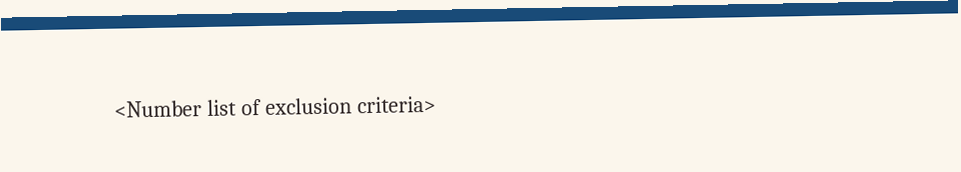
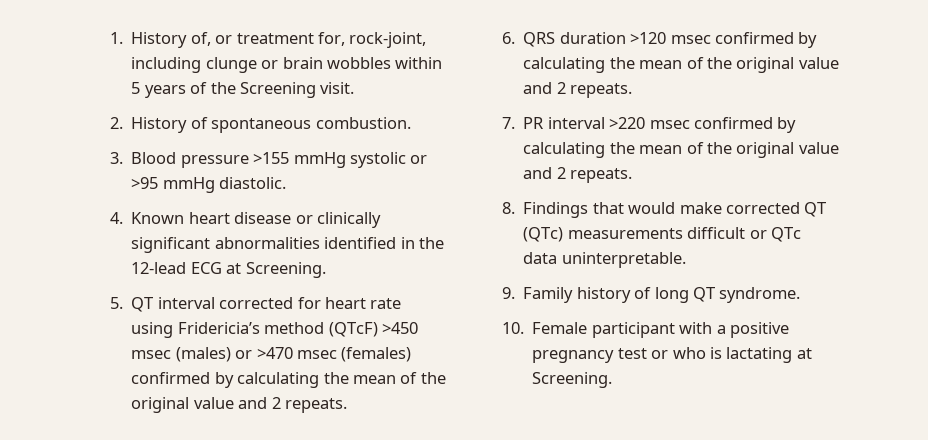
[114,95,436,118] <Number list of exclusion criteria> -> [109,32,427,48] [131,57,443,73] [131,82,355,98] [109,117,411,133] [109,152,428,168] [131,177,287,193] [109,212,382,228] [131,237,445,253] [131,262,326,278] [109,297,402,312] [131,322,419,338] [131,347,412,362] [131,372,446,388] [131,397,348,413] [501,32,818,48] [523,57,839,73] [523,82,633,98] [501,117,797,133] [523,142,839,158] [523,167,633,183] [501,202,827,218] [523,227,802,242] [523,252,686,268] [501,287,801,303] [501,322,790,338] [532,347,812,363] [532,372,613,388] 1. History of, or treatment for, rock-joint, including clunge or brain wobbles within 5 years of the Screening visit. // 2. History of spontaneous combustion. // 3. Blood pressure >155 mmHg systolic or >95 mmHg diastolic. // 4. Known heart disease or clinically significant abnormalities identified in the 12-lead ECG at Screening. // 5. QT interval corrected for heart rate using Fridericia’s method (QTcF) >450 msec (males) or >470 msec (females) confirmed by calculating the mean of the original value and 2 repeats. // 6. QRS duration >120 msec confirmed by calculating the mean of the original value and 2 repeats. // 7. PR interval >220 msec confirmed by calculating the mean of the original value and 2 repeats. // 8. Findings that would make corrected QT (QTc) measurements difficult or QTc data uninterpretable. // 9. Family history of long QT syndrome. // 10. Female participant with a positive pregnancy test or who is lactating at Screening.

